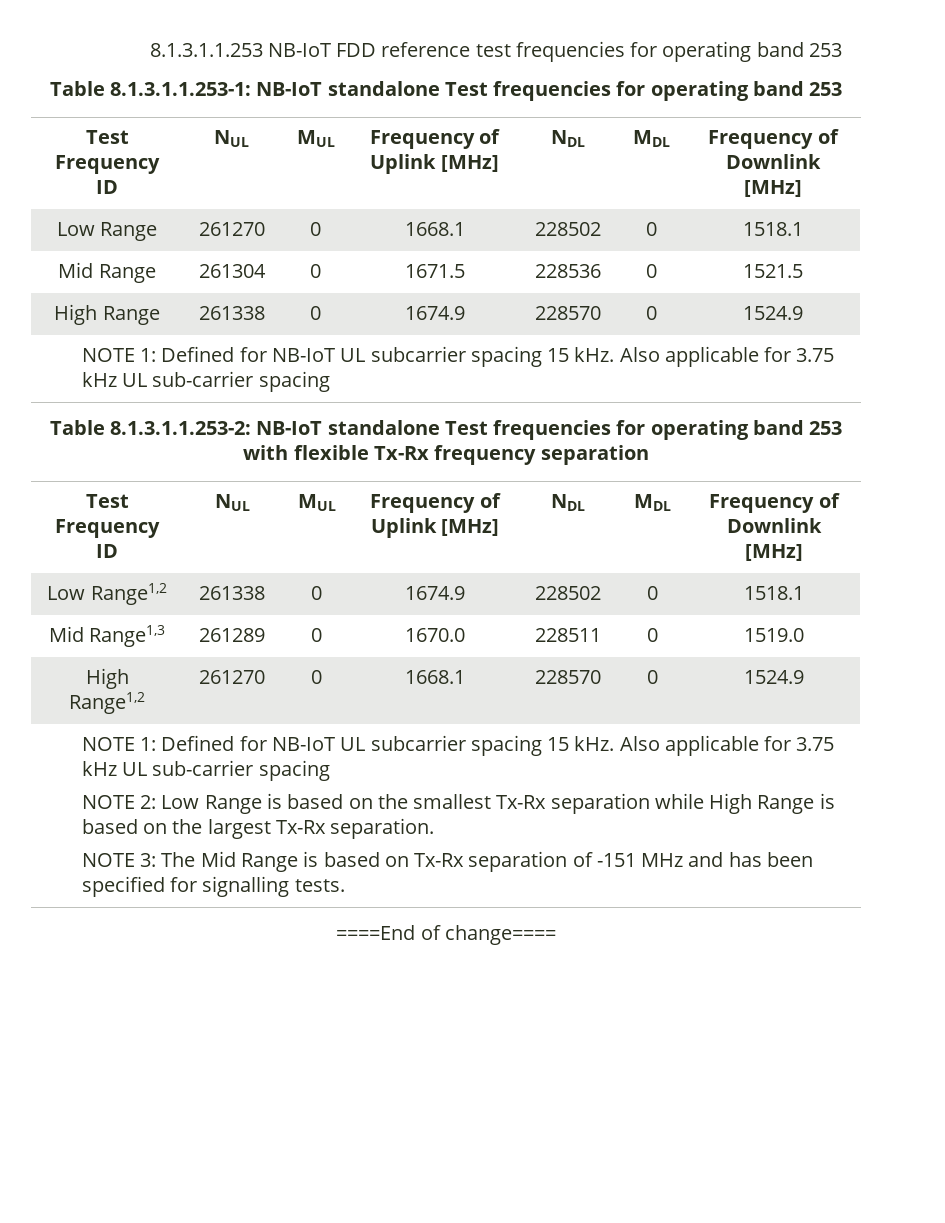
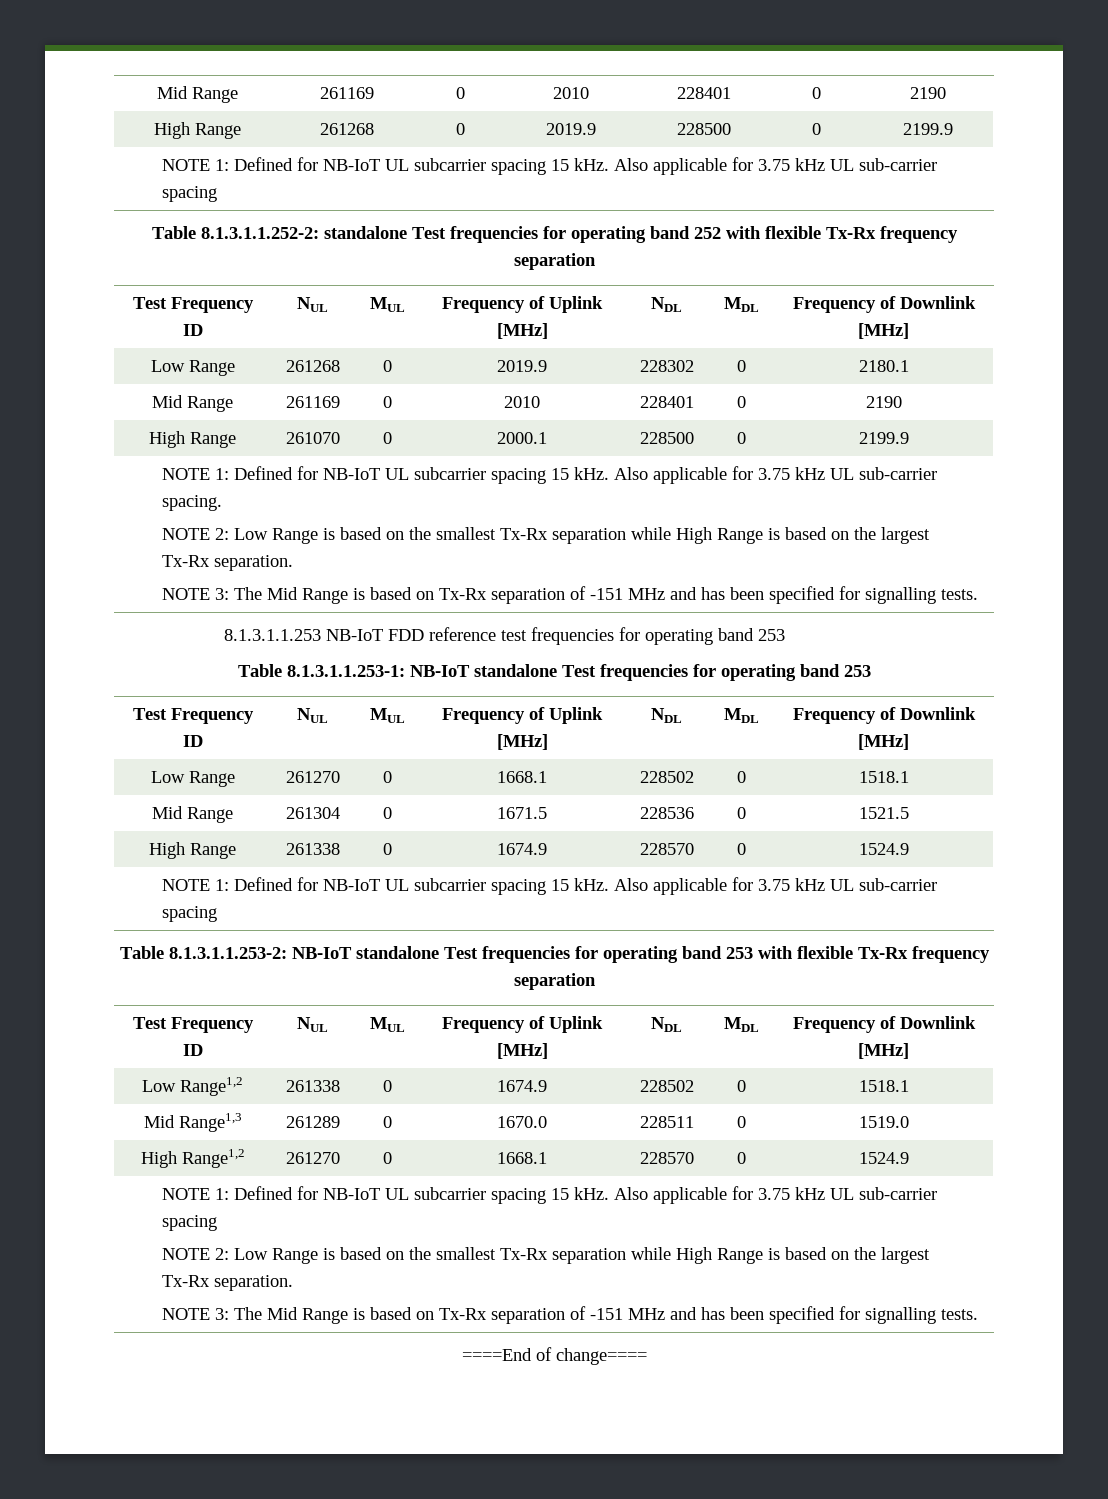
(149, 50) none -> [156,86,238,103] [320,87,374,99] [455,87,465,99] [553,87,589,99] [677,87,731,99] [812,87,821,99] [909,87,946,99] [153,122,241,139] [320,123,374,135] [455,123,465,135] [546,123,596,135] [677,123,731,135] [812,123,821,135] [902,123,953,135] [161,157,937,175] [161,186,217,202] [151,226,958,243] [513,253,596,270] [132,297,254,313] [182,324,203,336] [297,297,328,312] [369,297,405,312] [442,296,603,313] [496,323,548,339] [651,297,682,312] [723,297,759,312] [792,296,976,313] [858,323,909,339] [150,360,235,376] [285,360,340,372] [382,360,392,372] [497,360,547,372] [639,360,694,372] [736,360,746,372] [858,360,909,372] [152,395,233,412] [285,396,340,408] [382,396,392,408] [504,396,540,408] [639,396,694,408] [736,396,746,408] [865,396,902,408] [149,431,236,448] [285,432,340,444] [382,432,392,444] [497,432,547,444] [639,432,694,444] [736,432,746,444] [858,432,909,444] [161,466,937,484] [161,495,222,511] [161,527,930,544] [161,555,293,571] [161,586,978,604] Mid Range | 261169 | 0 | 2010 | 228401 | 0 | 2190 // High Range | 261268 | 0 | 2019.9 | 228500 | 0 | 2199.9 // NOTE 1: Defined for NB-IoT UL subcarrier spacing 15 kHz. Also applicable for 3.75 kHz UL sub-carrier spacing // Table 8.1.3.1.1.252-2: standalone Test frequencies for operating band 252 with flexible Tx-Rx frequency separation // Test Frequency ID | NUL | MUL | Frequency of Uplink [MHz] | NDL | MDL | Frequency of Downlink [MHz] // Low Range | 261268 | 0 | 2019.9 | 228302 | 0 | 2180.1 // Mid Range | 261169 | 0 | 2010 | 228401 | 0 | 2190 // High Range | 261070 | 0 | 2000.1 | 228500 | 0 | 2199.9 // NOTE 1: Defined for NB-IoT UL subcarrier spacing 15 kHz. Also applicable for 3.75 kHz UL sub-carrier spacing. // NOTE 2: Low Range is based on the smallest Tx-Rx separation while High Range is based on the largest Tx-Rx separation. // NOTE 3: The Mid Range is based on Tx-Rx separation of -151 MHz and has been specified for signalling tests. //

